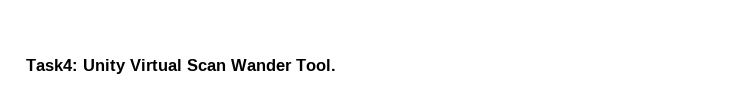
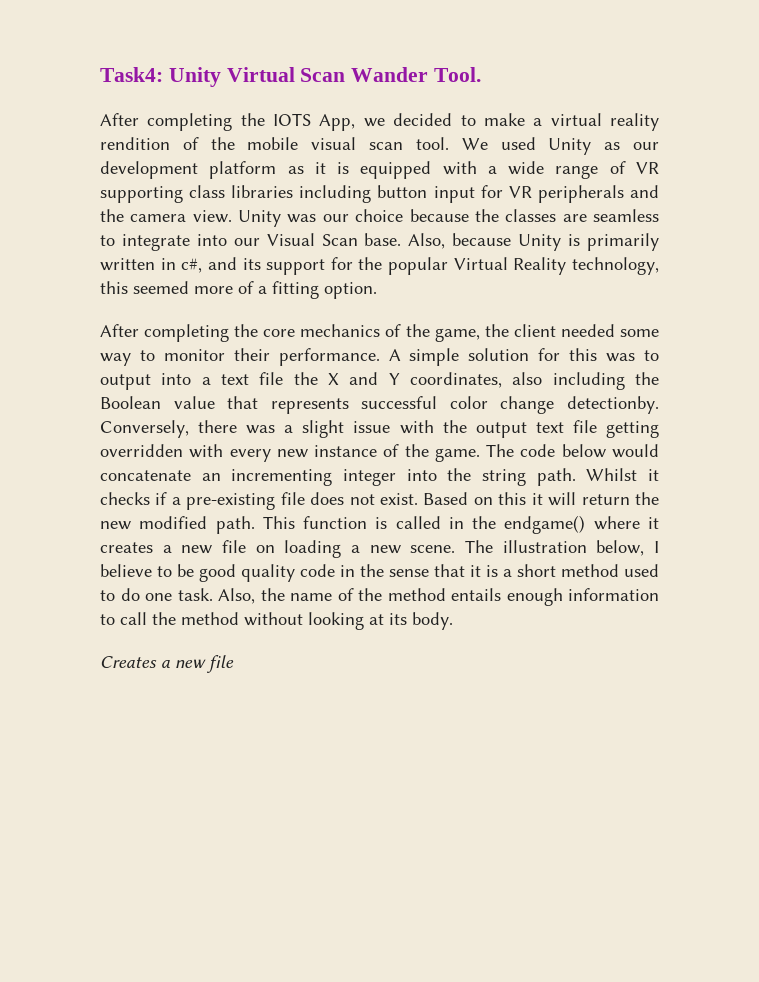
(336, 65) none -> [100,113,660,131] [100,137,659,155] [100,161,659,179] [100,185,659,203] [100,209,660,227] [100,233,660,251] [100,257,659,275] [100,281,377,299] [100,324,659,342] [100,348,660,366] [100,372,659,390] [100,396,659,414] [100,420,659,438] [100,444,659,462] [100,468,660,486] [100,492,660,510] [100,515,659,534] [100,540,660,558] [100,564,659,582] [100,588,659,606] [100,612,453,630] [100,655,234,673] // After completing the IOTS App, we decided to make a virtual reality rendition of the mobile visual scan tool. We used Unity as our development platform as it is equipped with a wide range of VR supporting class libraries including button input for VR peripherals and the camera view. Unity was our choice because the classes are seamless to integrate into our Visual Scan base. Also, because Unity is primarily written in c#, and its support for the popular Virtual Reality technology, this seemed more of a fitting option. // After completing the core mechanics of the game, the client needed some way to monitor their performance. A simple solution for this was to output into a text file the X and Y coordinates, also including the Boolean value that represents successful color change detectionby. Conversely, there was a slight issue with the output text file getting overridden with every new instance of the game. The code below would concatenate an incrementing integer into the string path. Whilst it checks if a pre-existing file does not exist. Based on this it will return the new modified path. This function is called in the endgame() where it creates a new file on loading a new scene. The illustration below, I believe to be good quality code in the sense that it is a short method used to do one task. Also, the name of the method entails enough information to call the method without looking at its body. // Creates a new file

